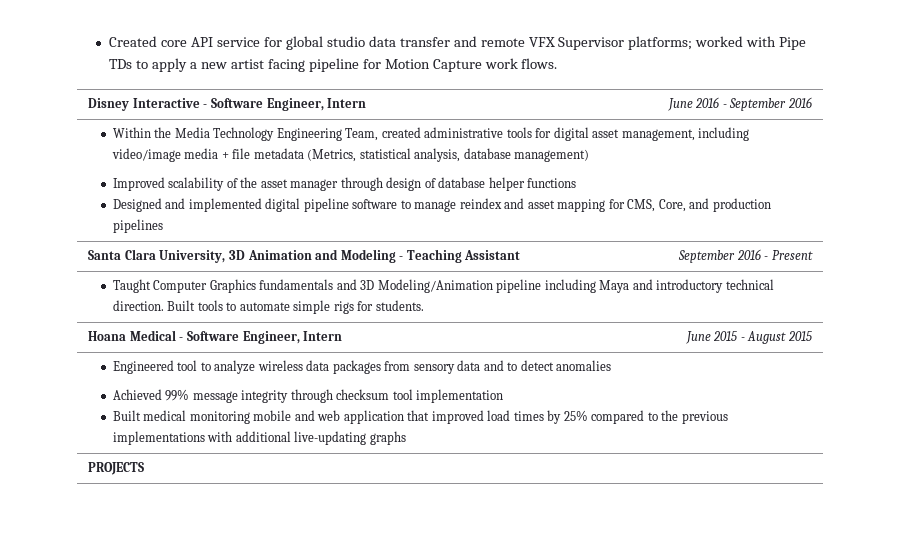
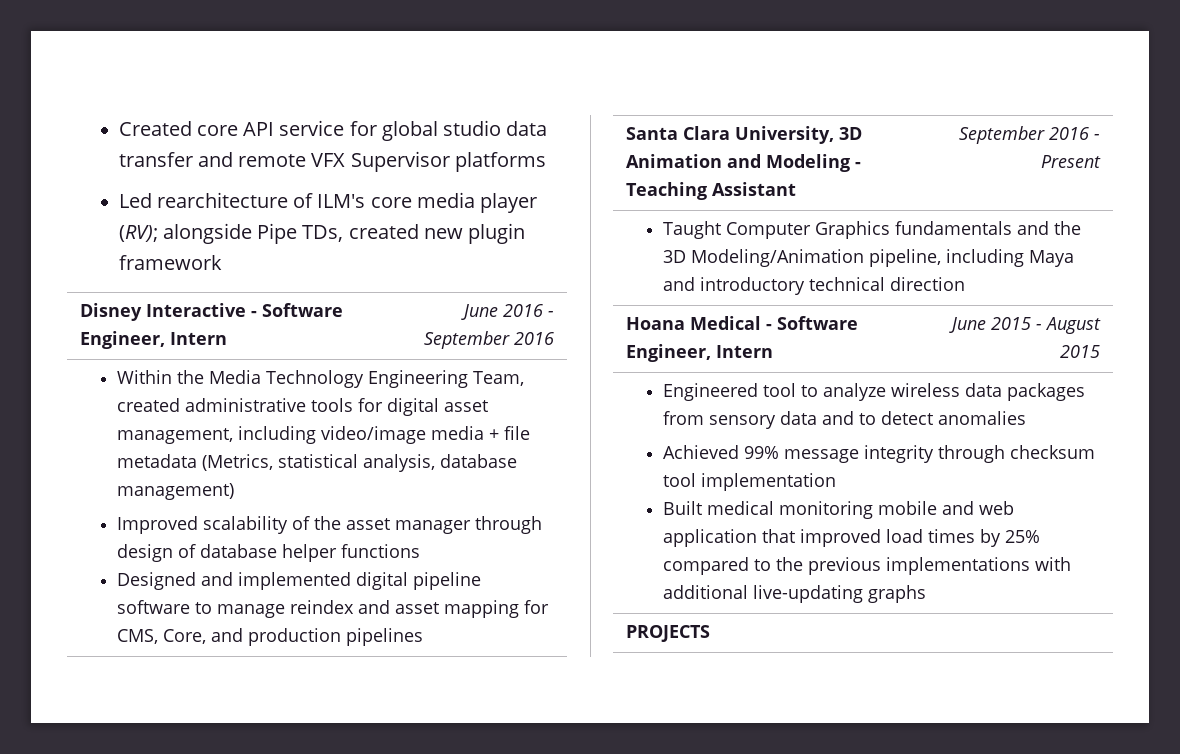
[628,36,807,50] [109,58,558,72] platforms; worked with Pipe TDs to apply a new artist facing pipeline for Motion Capture work flows. -> [454,152,546,172] [118,192,538,213] [118,223,526,244] [118,255,222,270] platforms // Led rearchitecture of ILM's core media player (RV); alongside Pipe TDs, created new plugin framework
(357, 284) none -> [1054,221,1082,235] the
[496,279,542,293] pipeline -> [869,249,942,267] pipeline,
[112,300,424,314] direction. Built tools to automate simple rigs for students. -> [890,277,966,291] direction

